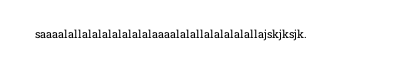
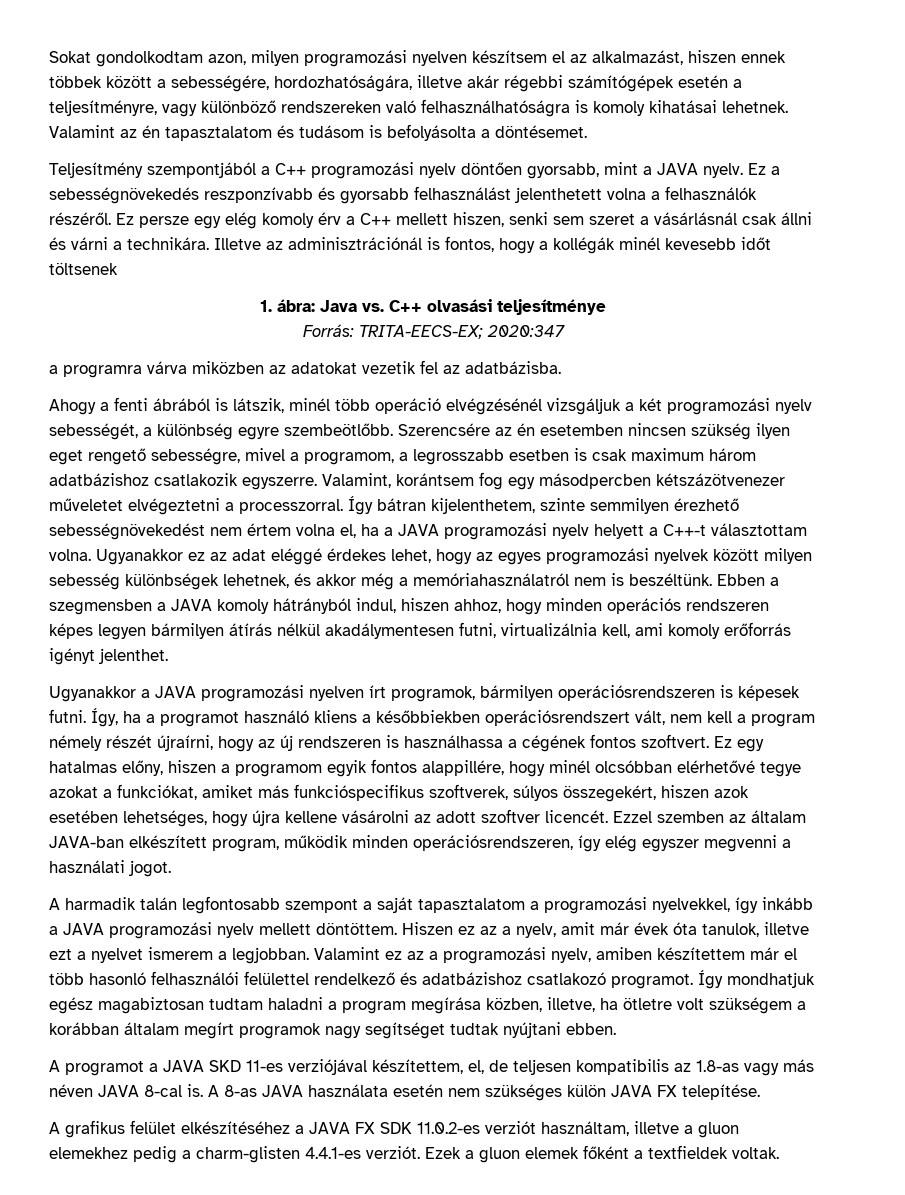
[35,29,307,41] saaaalallalalalalalalalaaaalalallalalalalallajskjksjk. -> [49,50,786,67] [49,75,742,92] [49,99,788,117] [49,124,587,141] [49,162,780,179] [49,186,757,204] [49,212,812,229] [49,236,771,254] [49,262,118,275] [260,299,606,315] [302,324,565,339] [49,360,561,378] [49,397,812,415] [49,423,790,440] [49,448,756,465] [49,472,785,490] [49,496,739,515] [49,523,807,540] [49,548,812,565] [49,573,779,590] [49,598,769,615] [49,622,791,640] [49,648,168,665] [49,685,800,702] [49,708,815,727] [49,734,764,752] [49,759,801,777] [49,784,749,802] [49,809,806,827] [49,835,791,852] [49,860,171,877] [49,896,813,914] [49,922,809,939] [49,947,797,964] [49,970,815,989] [49,997,806,1014] [49,1022,616,1039] [49,1059,814,1076] [49,1084,760,1101] [49,1120,739,1138] [49,1145,779,1163] Sokat gondolkodtam azon, milyen programozási nyelven készítsem el az alkalmazást, hiszen ennek többek között a sebességére, hordozhatóságára, illetve akár régebbi számítógépek esetén a teljesítményre, vagy különböző rendszereken való felhasználhatóságra is komoly kihatásai lehetnek. Valamint az én tapasztalatom és tudásom is befolyásolta a döntésemet. // Teljesítmény szempontjából a C++ programozási nyelv döntően gyorsabb, mint a JAVA nyelv. Ez a sebességnövekedés reszponzívabb és gyorsabb felhasználást jelenthetett volna a felhasználók részéről. Ez persze egy elég komoly érv a C++ mellett hiszen, senki sem szeret a vásárlásnál csak állni és várni a technikára. Illetve az adminisztrációnál is fontos, hogy a kollégák minél kevesebb időt töltsenek // 1. ábra: Java vs. C++ olvasási teljesítménye // Forrás: TRITA-EECS-EX; 2020:347 // a programra várva miközben az adatokat vezetik fel az adatbázisba. // Ahogy a fenti ábrából is látszik, minél több operáció elvégzésénél vizsgáljuk a két programozási nyelv sebességét, a különbség egyre szembeötlőbb. Szerencsére az én esetemben nincsen szükség ilyen eget rengető sebességre, mivel a programom, a legrosszabb esetben is csak maximum három adatbázishoz csatlakozik egyszerre. Valamint, korántsem fog egy másodpercben kétszázötvenezer műveletet elvégeztetni a processzorral. Így bátran kijelenthetem, szinte semmilyen érezhető sebességnövekedést nem értem volna el, ha a JAVA programozási nyelv helyett a C++-t választottam volna. Ugyanakkor ez az adat eléggé érdekes lehet, hogy az egyes programozási nyelvek között milyen sebesség különbségek lehetnek, és akkor még a memóriahasználatról nem is beszéltünk. Ebben a szegmensben a JAVA komoly hátrányból indul, hiszen ahhoz, hogy minden operációs rendszeren képes legyen bármilyen átírás nélkül akadálymentesen futni, virtualizálnia kell, ami komoly erőforrás igényt jelenthet. // Ugyanakkor a JAVA programozási nyelven írt programok, bármilyen operációsrendszeren is képesek futni. Így, ha a programot használó kliens a későbbiekben operációsrendszert vált, nem kell a program némely részét újraírni, hogy az új rendszeren is használhassa a cégének fontos szoftvert. Ez egy hatalmas előny, hiszen a programom egyik fontos alappillére, hogy minél olcsóbban elérhetővé tegye azokat a funkciókat, amiket más funkcióspecifikus szoftverek, súlyos összegekért, hiszen azok esetében lehetséges, hogy újra kellene vásárolni az adott szoftver licencét. Ezzel szemben az általam JAVA-ban elkészített program, működik minden operációsrendszeren, így elég egyszer megvenni a használati jogot. // A harmadik talán legfontosabb szempont a saját tapasztalatom a programozási nyelvekkel, így inkább a JAVA programozási nyelv mellett döntöttem. Hiszen ez az a nyelv, amit már évek óta tanulok, illetve ezt a nyelvet ismerem a legjobban. Valamint ez az a programozási nyelv, amiben készítettem már el több hasonló felhasználói felülettel rendelkező és adatbázishoz csatlakozó programot. Így mondhatjuk egész magabiztosan tudtam haladni a program megírása közben, illetve, ha ötletre volt szükségem a korábban általam megírt programok nagy segítséget tudtak nyújtani ebben. // A programot a JAVA SKD 11-es verziójával készítettem, el, de teljesen kompatibilis az 1.8-as vagy más néven JAVA 8-cal is. A 8-as JAVA használata esetén nem szükséges külön JAVA FX telepítése. // A grafikus felület elkészítéséhez a JAVA FX SDK 11.0.2-es verziót használtam, illetve a gluon elemekhez pedig a charm-glisten 4.4.1-es verziót. Ezek a gluon elemek főként a textfieldek voltak.

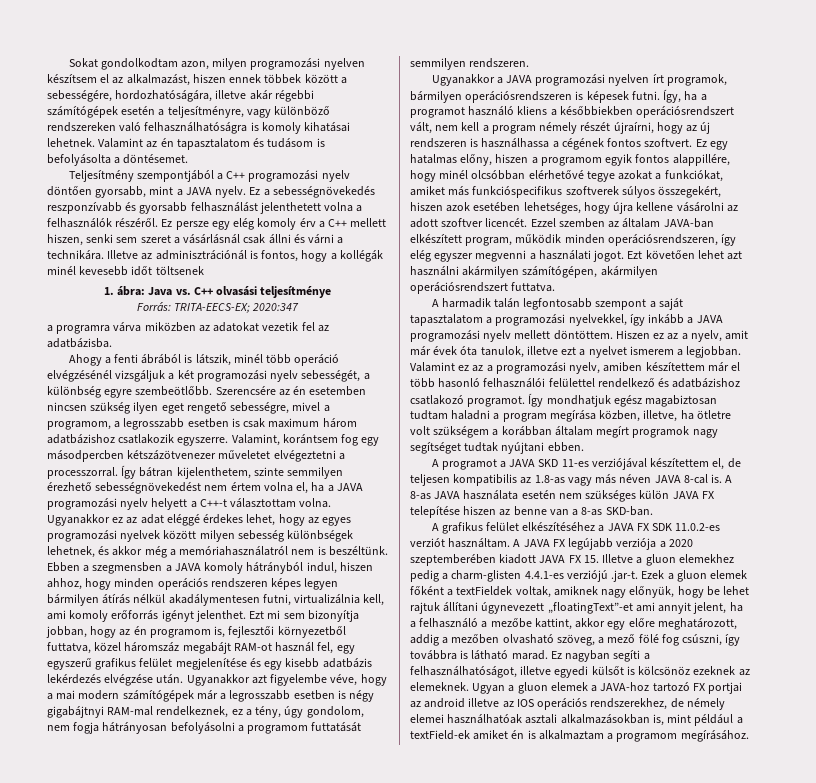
(168, 656) none -> [249,610,359,622] [46,626,346,638] [47,642,355,654] [47,658,372,670] [47,674,387,686] [47,690,375,702] [47,706,364,718] [47,722,362,734] [410,58,530,70] Ezt mi sem bizonyítja jobban, hogy az én programom is, fejlesztői környezetből futtatva, közel háromszáz megabájt RAM-ot használ fel, egy egyszerű grafikus felület megjelenítése és egy kisebb adatbázis lekérdezés elvégzése után. Ugyanakkor azt figyelembe véve, hogy a mai modern számítógépek már a legrosszabb esetben is négy gigabájtnyi RAM-mal rendelkeznek, ez a tény, úgy gondolom, nem fogja hátrányosan befolyásolni a programom futtatását semmilyen rendszeren.
[429,784,508,800] szoftverek, -> [565,186,619,195] szoftverek
(171, 868) none -> [627,250,743,260] [410,266,658,278] [410,282,556,294] Ezt követően lehet azt használni akármilyen számítógépen, akármilyen operációsrendszert futtatva.
[372,1059,463,1074] készítettem, -> [650,458,710,467] készítettem
[682,1084,760,1100] telepítése. -> [410,506,653,518] telepítése hiszen az benne van a 8-as SKD-ban.
[541,1121,679,1136] használtam, illetve -> [448,538,693,550] [410,554,634,566] használtam. A JAVA FX legújabb verziója a 2020 szeptemberében kiadott JAVA FX 15. Illetve
[366,1146,420,1159] verziót. -> [566,570,639,582] verziójú .jar-t.
[648,1145,779,1159] textfieldek voltak. -> [456,586,750,598] [410,602,743,614] [410,618,737,630] [410,634,741,646] [410,650,650,662] [410,666,750,678] [410,682,743,694] [410,698,725,710] [410,714,743,726] [410,730,749,742] textFieldek voltak, amiknek nagy előnyük, hogy be lehet rajtuk állítani úgynevezett „floatingText”-et ami annyit jelent, ha a felhasználó a mezőbe kattint, akkor egy előre meghatározott, addig a mezőben olvasható szöveg, a mező fölé fog csúszni, így továbbra is látható marad. Ez nagyban segíti a felhasználhatóságot, illetve egyedi külsőt is kölcsönöz ezeknek az elemeknek. Ugyan a gluon elemek a JAVA-hoz tartozó FX portjai az android illetve az IOS operációs rendszerekhez, de némely elemei használhatóak asztali alkalmazásokban is, mint például a textField-ek amiket én is alkalmaztam a programom megírásához.

